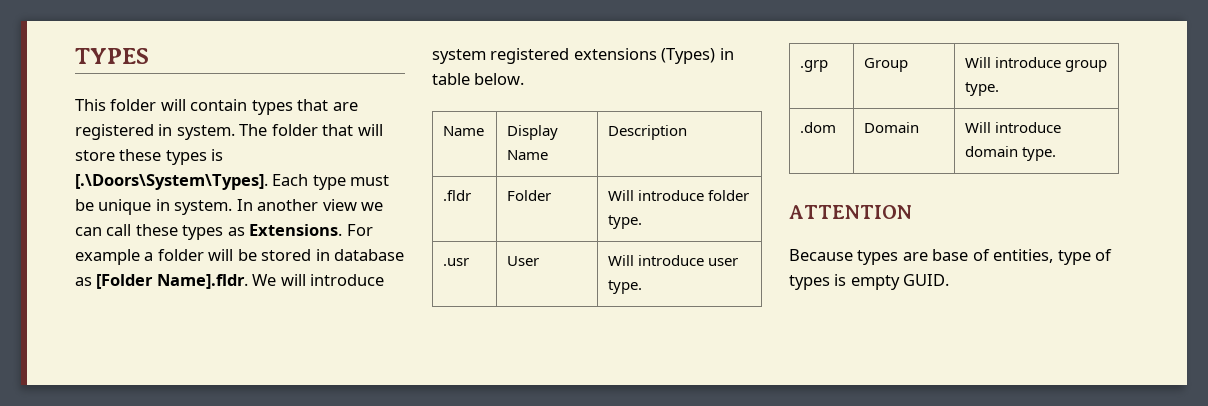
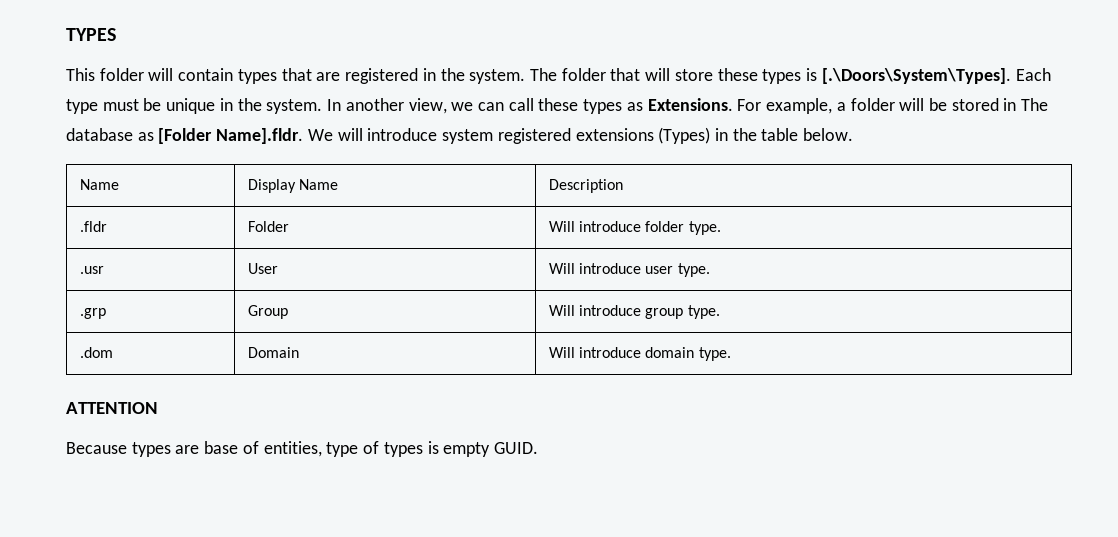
(173, 130) none -> [440,68,465,81] the
(170, 205) none -> [237,98,262,111] the
[322,199,357,211] view -> [408,98,447,114] view,
[75,249,140,265] example -> [766,98,833,114] example,
(330, 255) none -> [1021,98,1049,111] The
(734, 54) none -> [732,128,757,141] the

